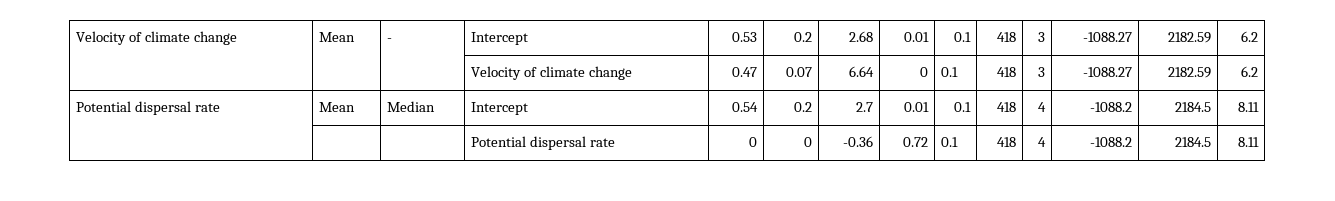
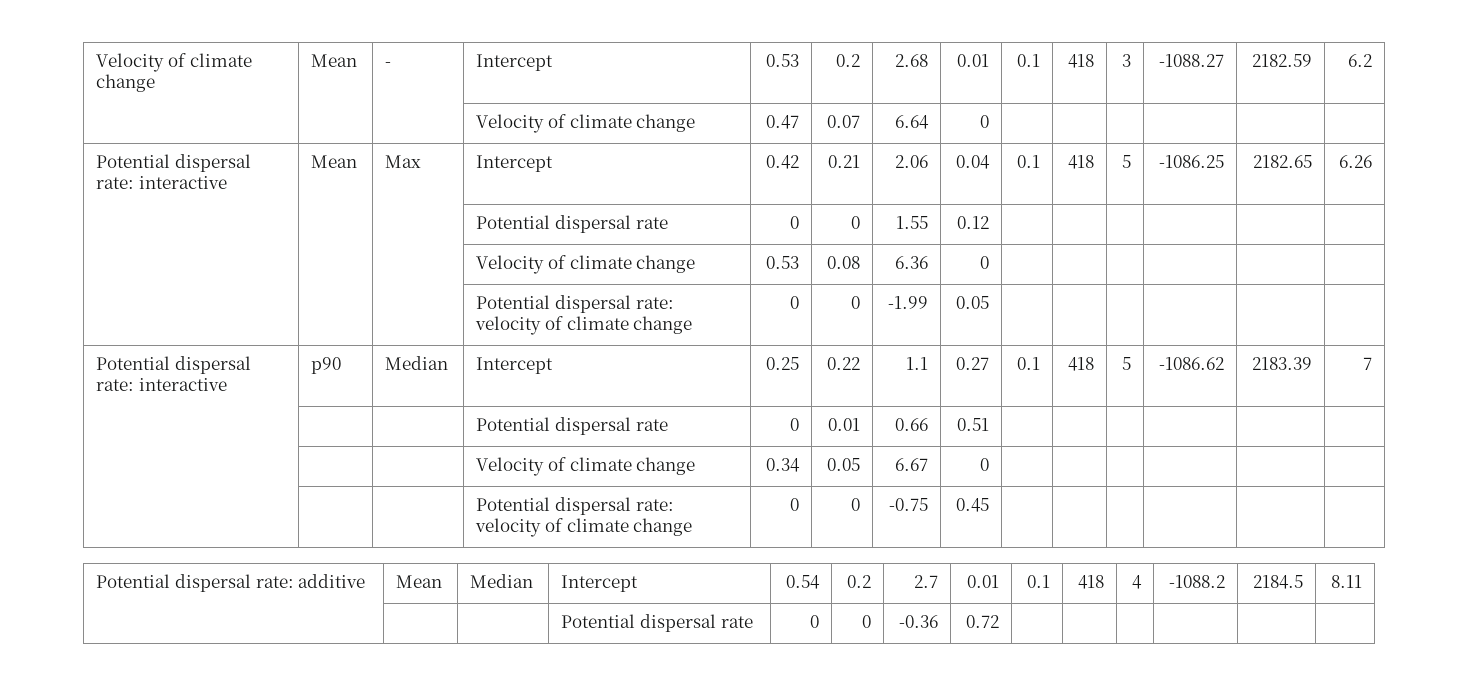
[940,67,958,77] [997,67,1017,77] [1038,67,1046,77] [1083,67,1133,77] [1168,67,1212,78] [1241,66,1259,77] [75,101,220,115] 0.1 | 418 | 3 | -1088.27 | 2182.59 | 6.2 // Potential dispersal rate -> [96,154,252,172] [96,176,228,189] [311,155,358,168] [385,155,422,168] [476,155,554,172] [765,155,799,169] [827,155,860,168] [894,155,928,168] [955,155,990,169] [1016,155,1040,168] [1067,155,1094,169] [1121,155,1131,168] [1158,155,1224,168] [1252,155,1312,168] [1338,155,1372,168] [476,215,668,233] [789,216,799,229] [850,216,860,229] [895,216,928,229] [956,216,989,229] [476,255,696,274] [765,256,799,269] [826,256,860,269] [894,256,928,269] [979,256,989,269] [476,295,674,313] [475,316,693,335] [789,296,799,309] [850,296,860,309] [887,296,928,309] [955,296,989,309] [96,356,252,374] [96,378,228,391] [311,357,342,374] [385,356,449,370] [476,357,554,374] [765,357,799,370] [826,357,860,370] [905,357,928,370] [955,357,989,370] [1016,357,1040,370] [1067,357,1094,371] [1121,357,1131,370] [1158,357,1224,370] [1251,357,1312,370] [1362,357,1372,370] [476,417,668,435] [789,418,799,431] [827,418,860,431] [894,418,928,431] [956,418,989,431] [476,457,696,476] [765,458,800,472] [826,458,860,471] [894,458,928,471] [979,458,989,471] [476,497,674,515] [475,518,693,537] [789,498,799,511] [850,498,860,511] [888,498,928,511] [955,498,989,512] [96,574,366,592] | | | | | // Potential dispersal rate: interactive | Mean | Max | Intercept | 0.42 | 0.21 | 2.06 | 0.04 | 0.1 | 418 | 5 | -1086.25 | 2182.65 | 6.26 // | | | Potential dispersal rate | 0 | 0 | 1.55 | 0.12 | | | | | | // | | | Velocity of climate change | 0.53 | 0.08 | 6.36 | 0 | | | | | | // | | | Potential dispersal rate: velocity of climate change | 0 | 0 | -1.99 | 0.05 | | | | | | // Potential dispersal rate: interactive | p90 | Median | Intercept | 0.25 | 0.22 | 1.1 | 0.27 | 0.1 | 418 | 5 | -1086.62 | 2183.39 | 7 // | | | Potential dispersal rate | 0 | 0.01 | 0.66 | 0.51 | | | | | | // | | | Velocity of climate change | 0.34 | 0.05 | 6.67 | 0 | | | | | | // | | | Potential dispersal rate: velocity of climate change | 0 | 0 | -0.75 | 0.45 | | | | | | // Potential dispersal rate: additive
[940,137,958,147] [997,137,1017,147] [1038,137,1047,147] [1090,137,1133,147] [1175,137,1212,147] [1238,137,1260,147] 0.1 | 418 | 4 | -1088.2 | 2184.5 | 8.11 -> (999, 621) | | | | |

